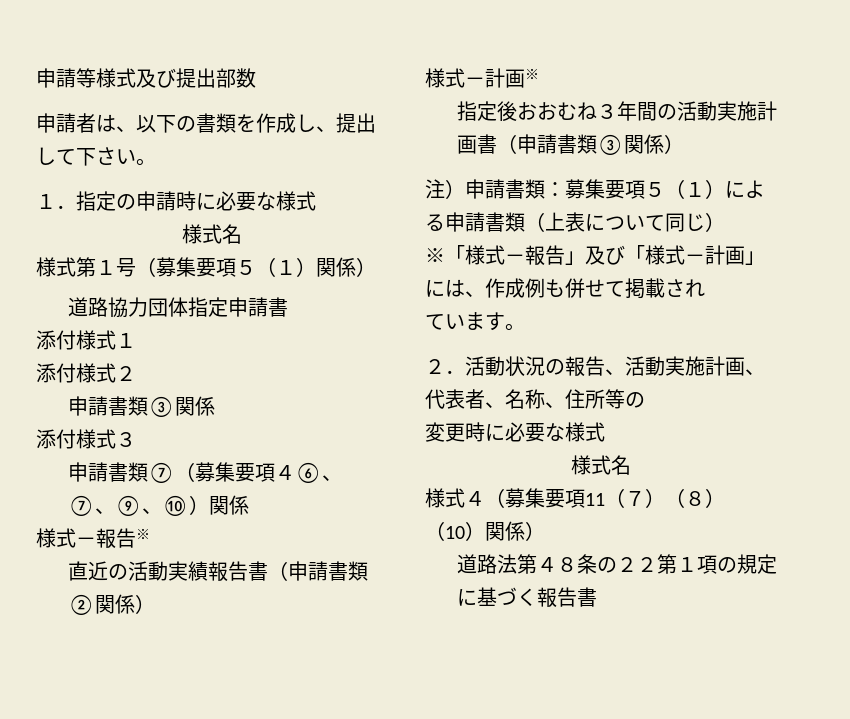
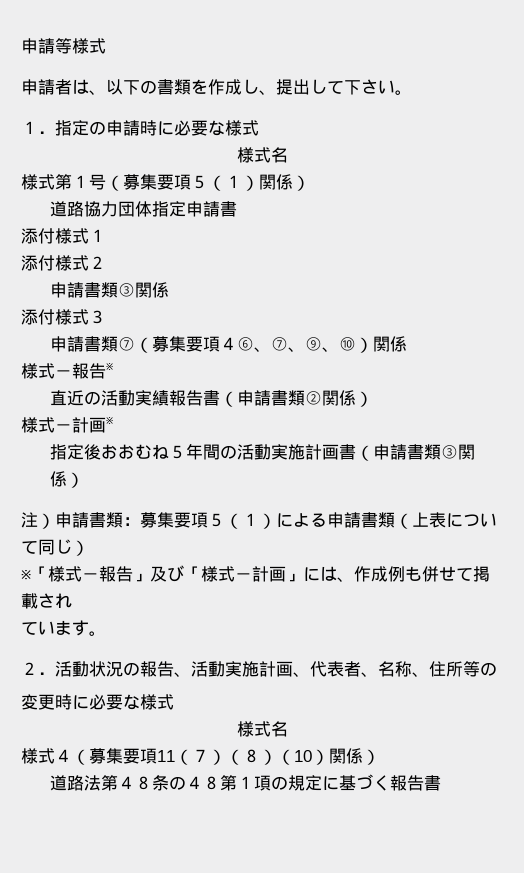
[136,68,256,88] 及び提出部数 -> (106, 46) none
[596,104,617,119] ３ -> [168,445,186,459] ５
[616,557,657,572] ２２ -> [185,776,220,790] ４８

